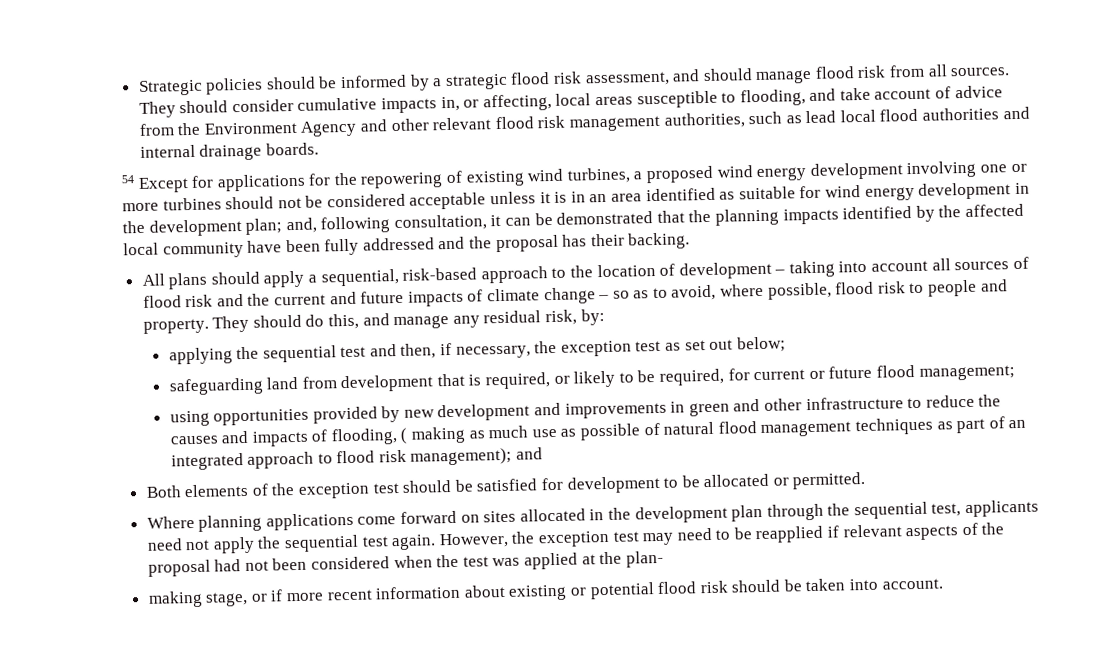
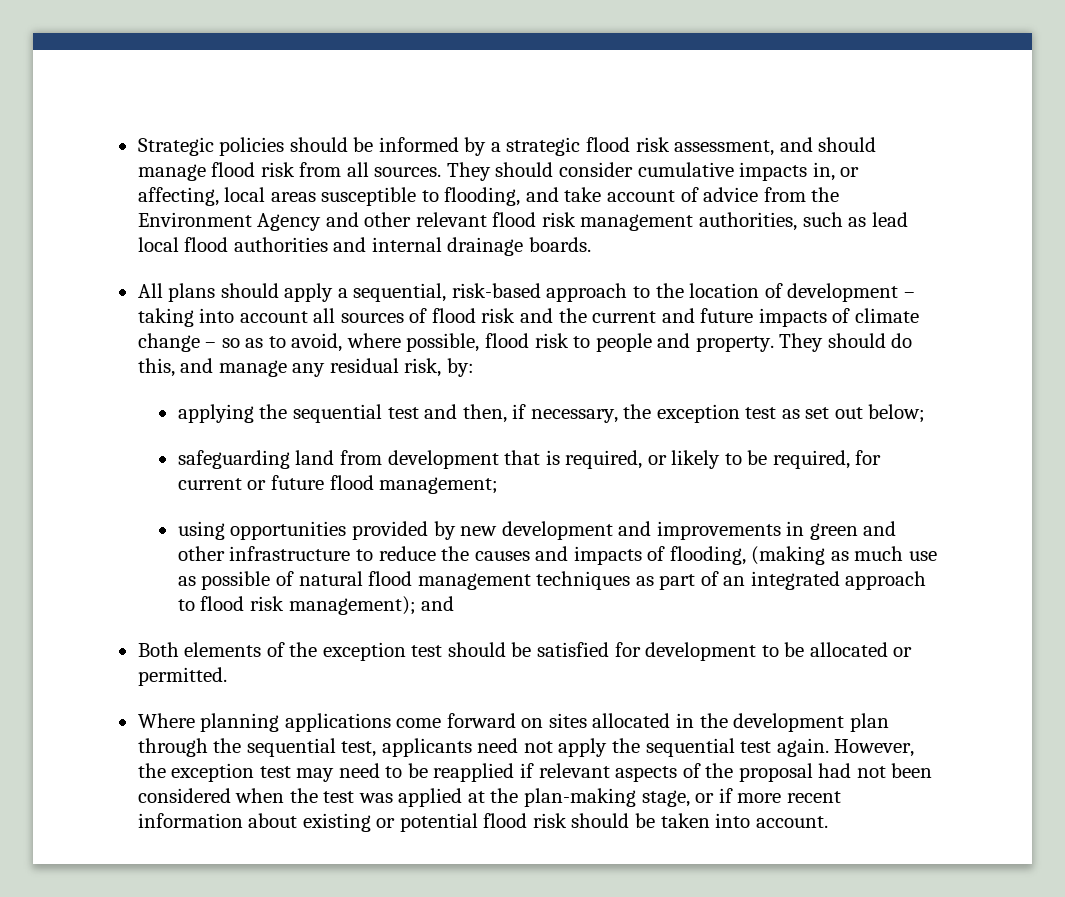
[120,160,1027,193] [121,182,1030,212] [121,203,1024,237] [122,232,691,259] // 54 Except for applications for the repowering of existing wind turbines, a proposed wind energy development involving one or more turbines should not be considered acceptable unless it is in an area identified as suitable for wind energy development in the development plan; and, following consultation, it can be demonstrated that the planning impacts identified by the affected local community have been fully addressed and the proposal has their backing. -> (591, 244) none
[400,426,467,444] ( making -> [751,546,826,565] (making
[625,550,664,568] [147,590,203,608] plan- // making -> [524,788,637,807] plan-making

